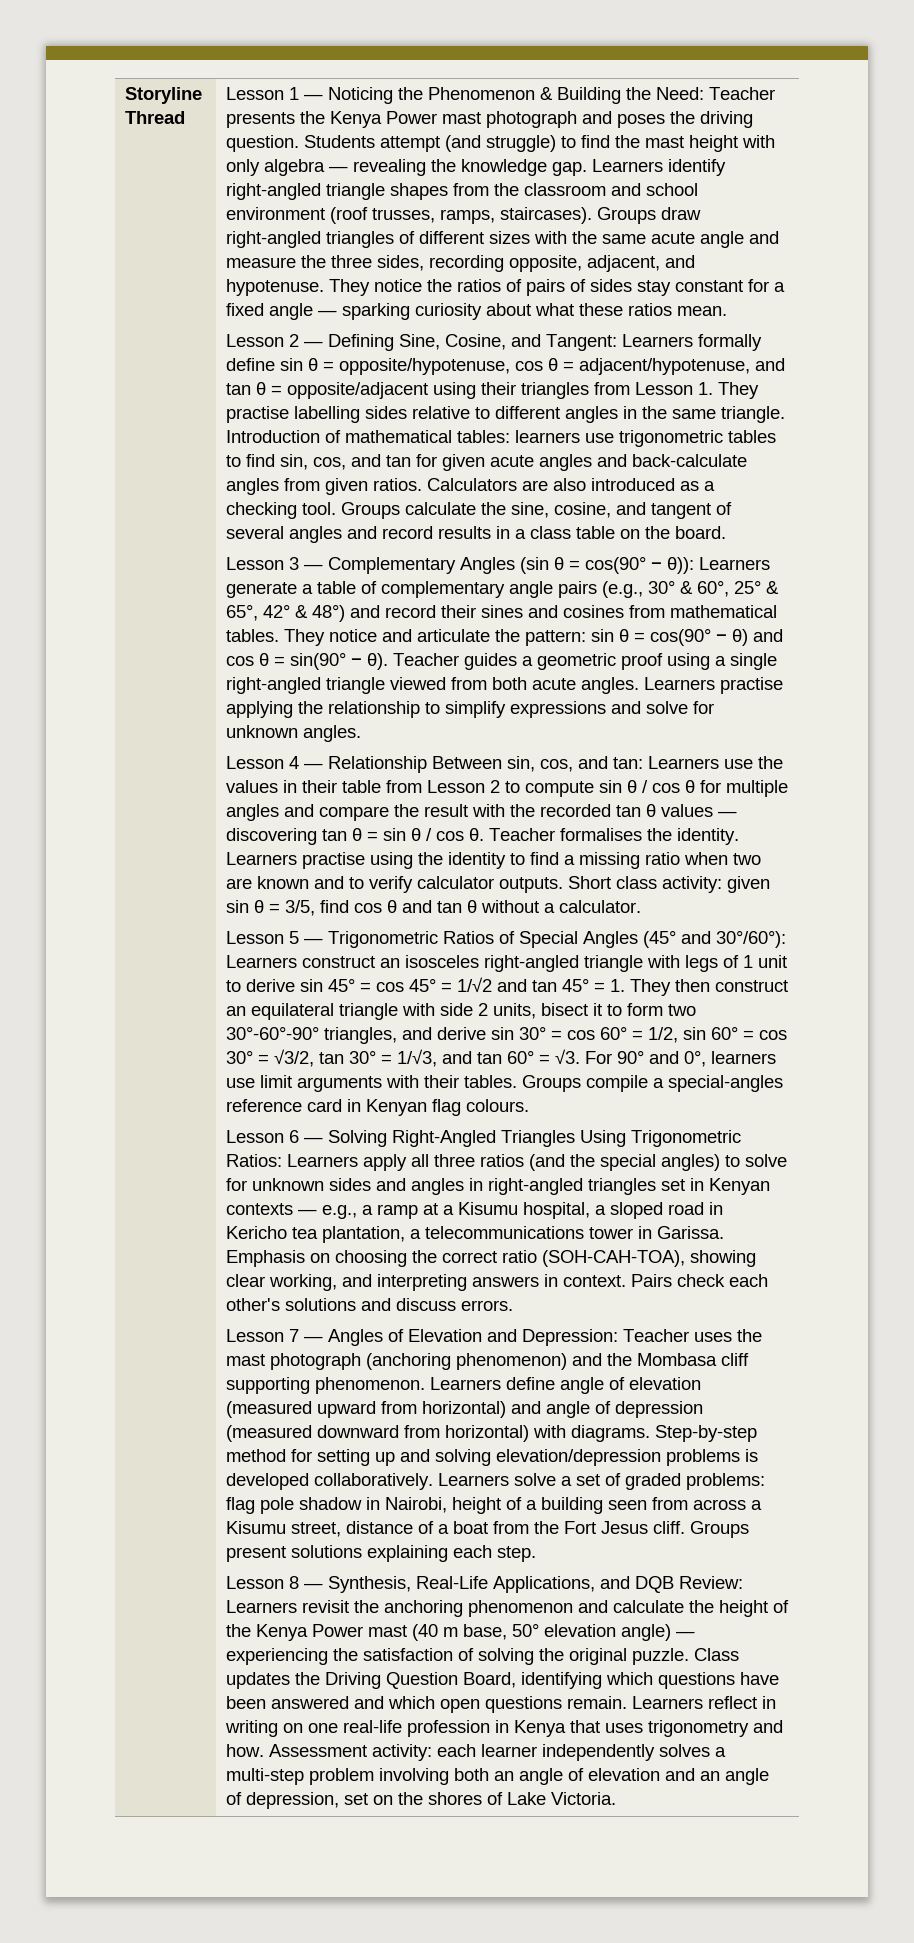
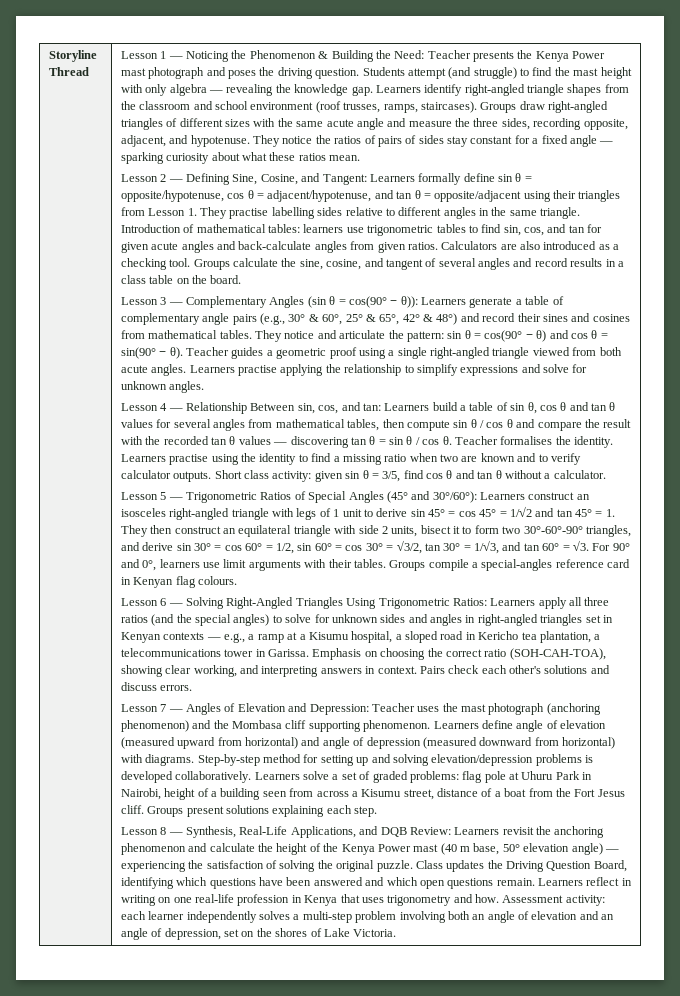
[724,756,784,769] [226,780,521,793] use the values in their table from Lesson 2 to -> [432,402,616,414] [120,419,405,431] build a table of sin θ, cos θ and tan θ values for several angles from mathematical tables, then
[700,780,789,797] [226,804,280,821] for multiple angles -> (513, 423) none
[299,1497,363,1510] shadow -> [509,771,580,780] at Uhuru Park

